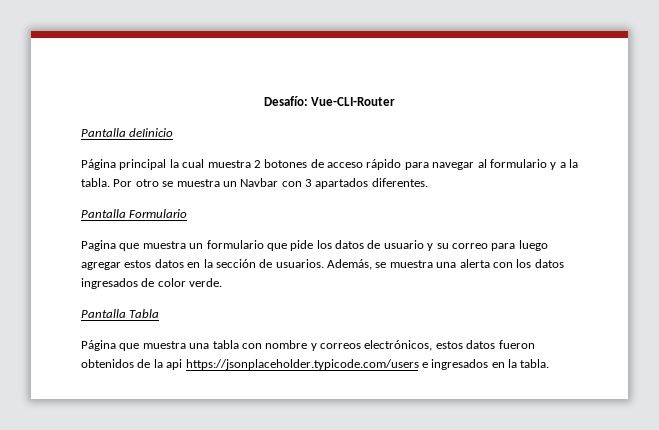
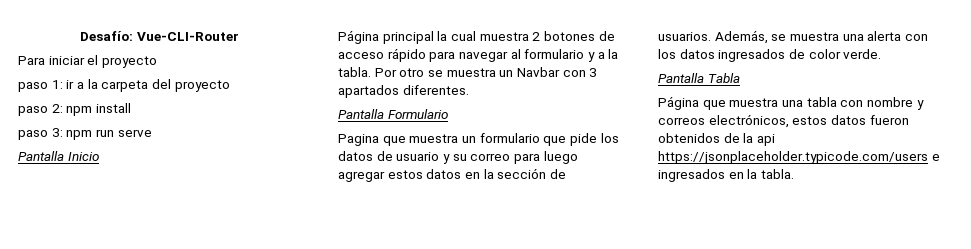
[81,128,174,137] // Pantalla deIinicio -> [18,55,157,68] [18,79,230,92] [18,103,131,116] [18,128,152,140] [18,151,99,161] // Para iniciar el proyecto // paso 1: ir a la carpeta del proyecto // paso 2: npm install // paso 3: npm run serve // Pantalla Inicio

